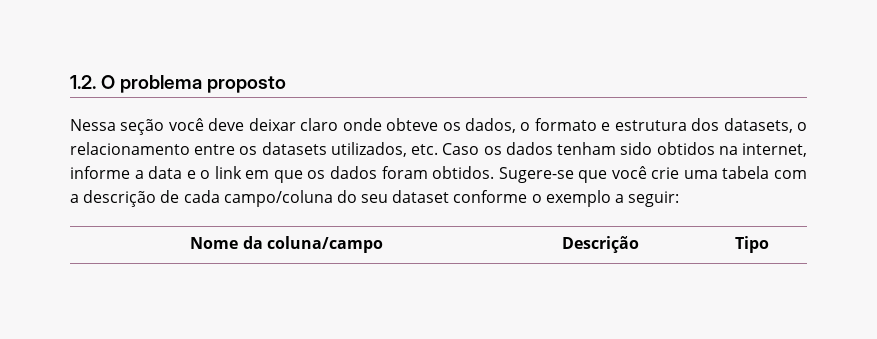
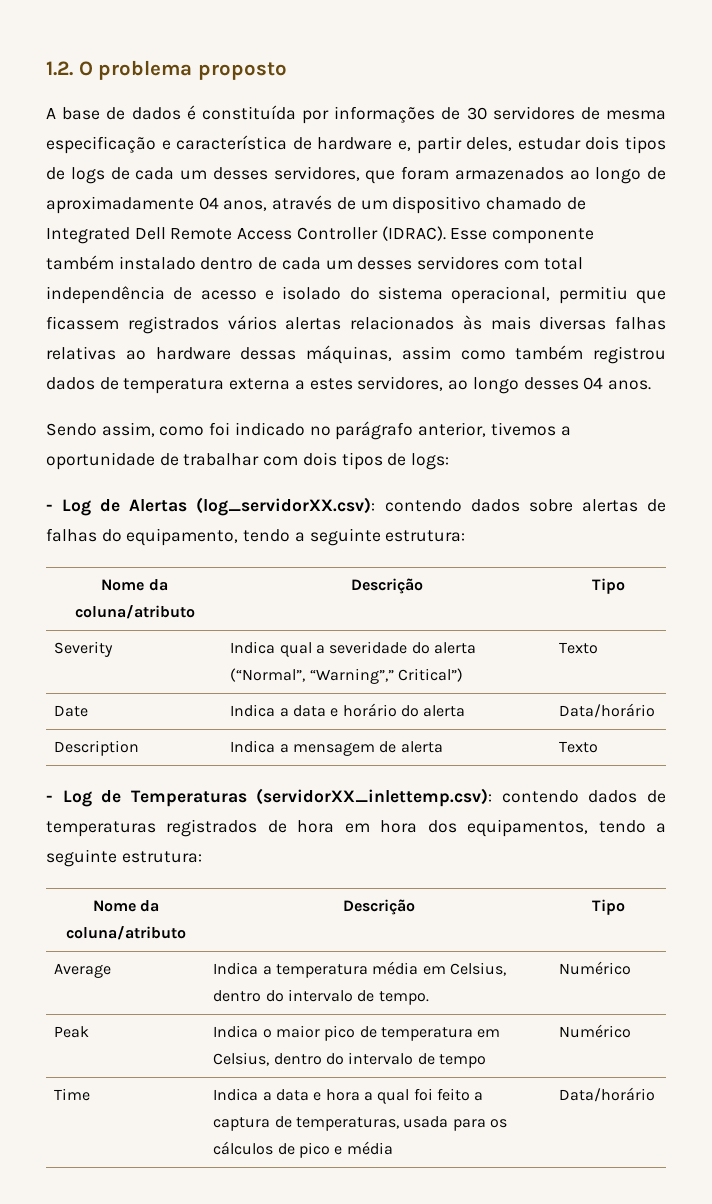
[70,118,807,135] [70,142,808,157] [70,166,807,183] [70,190,680,207] [190,236,383,253] [561,236,639,253] [735,236,769,253] Nessa seção você deve deixar claro onde obteve os dados, o formato e estrutura dos datasets, o relacionamento entre os datasets utilizados, etc. Caso os dados tenham sido obtidos na internet, informe a data e o link em que os dados foram obtidos. Sugere-se que você crie uma tabela com a descrição de cada campo/coluna do seu dataset conforme o exemplo a seguir: // Nome da coluna/campo | Descrição | Tipo -> [46,105,666,124] [46,135,667,154] [46,166,666,184] [46,195,586,214] [46,226,595,244] [46,255,583,270] [46,286,666,304] [46,315,666,334] [46,345,666,364] [46,376,651,394] [46,421,571,440] [46,452,450,470] [46,497,666,516] [46,528,466,546] [101,579,168,591] [74,605,195,619] [351,578,423,594] [592,578,625,594] [54,641,114,657] [230,641,476,657] [230,668,463,684] [559,642,599,654] [54,705,89,717] [230,703,466,717] [559,703,656,718] [54,740,140,756] [230,740,443,756] [559,741,599,753] [46,788,666,807] [46,819,667,837] [46,849,202,867] [92,900,160,912] [66,926,186,940] [342,899,415,915] [592,899,625,915] [54,963,112,978] [213,961,506,978] [213,989,429,1005] [559,961,632,975] [54,1026,90,1038] [213,1025,501,1041] [213,1052,486,1068] [559,1024,632,1038] [54,1088,91,1101] [213,1088,484,1104] [213,1116,507,1131] [213,1141,393,1158] [559,1087,656,1102] A base de dados é constituída por informações de 30 servidores de mesma especificação e característica de hardware e, partir deles, estudar dois tipos de logs de cada um desses servidores, que foram armazenados ao longo de aproximadamente 04 anos, através de um dispositivo chamado de Integrated Dell Remote Access Controller (IDRAC). Esse componente também instalado dentro de cada um desses servidores com total independência de acesso e isolado do sistema operacional, permitiu que ficassem registrados vários alertas relacionados às mais diversas falhas relativas ao hardware dessas máquinas, assim como também registrou dados de temperatura externa a estes servidores, ao longo desses 04 anos. // Sendo assim, como foi indicado no parágrafo anterior, tivemos a oportunidade de trabalhar com dois tipos de logs: // - Log de Alertas (log_servidorXX.csv): contendo dados sobre alertas de falhas do equipamento, tendo a seguinte estrutura: // Nome da coluna/atributo | Descrição | Tipo // Severity | Indica qual a severidade do alerta (“Normal”, “Warning”,” Critical”) | Texto // Date | Indica a data e horário do alerta | Data/horário // Description | Indica a mensagem de alerta | Texto // - Log de Temperaturas (servidorXX_inlettemp.csv): contendo dados de temperaturas registrados de hora em hora dos equipamentos, tendo a seguinte estrutura: // Nome da coluna/atributo | Descrição | Tipo // Average | Indica a temperatura média em Celsius, dentro do intervalo de tempo. | Numérico // Peak | Indica o maior pico de temperatura em Celsius, dentro do intervalo de tempo | Numérico // Time | Indica a data e hora a qual foi feito a captura de temperaturas, usada para os cálculos de pico e média | Data/horário

